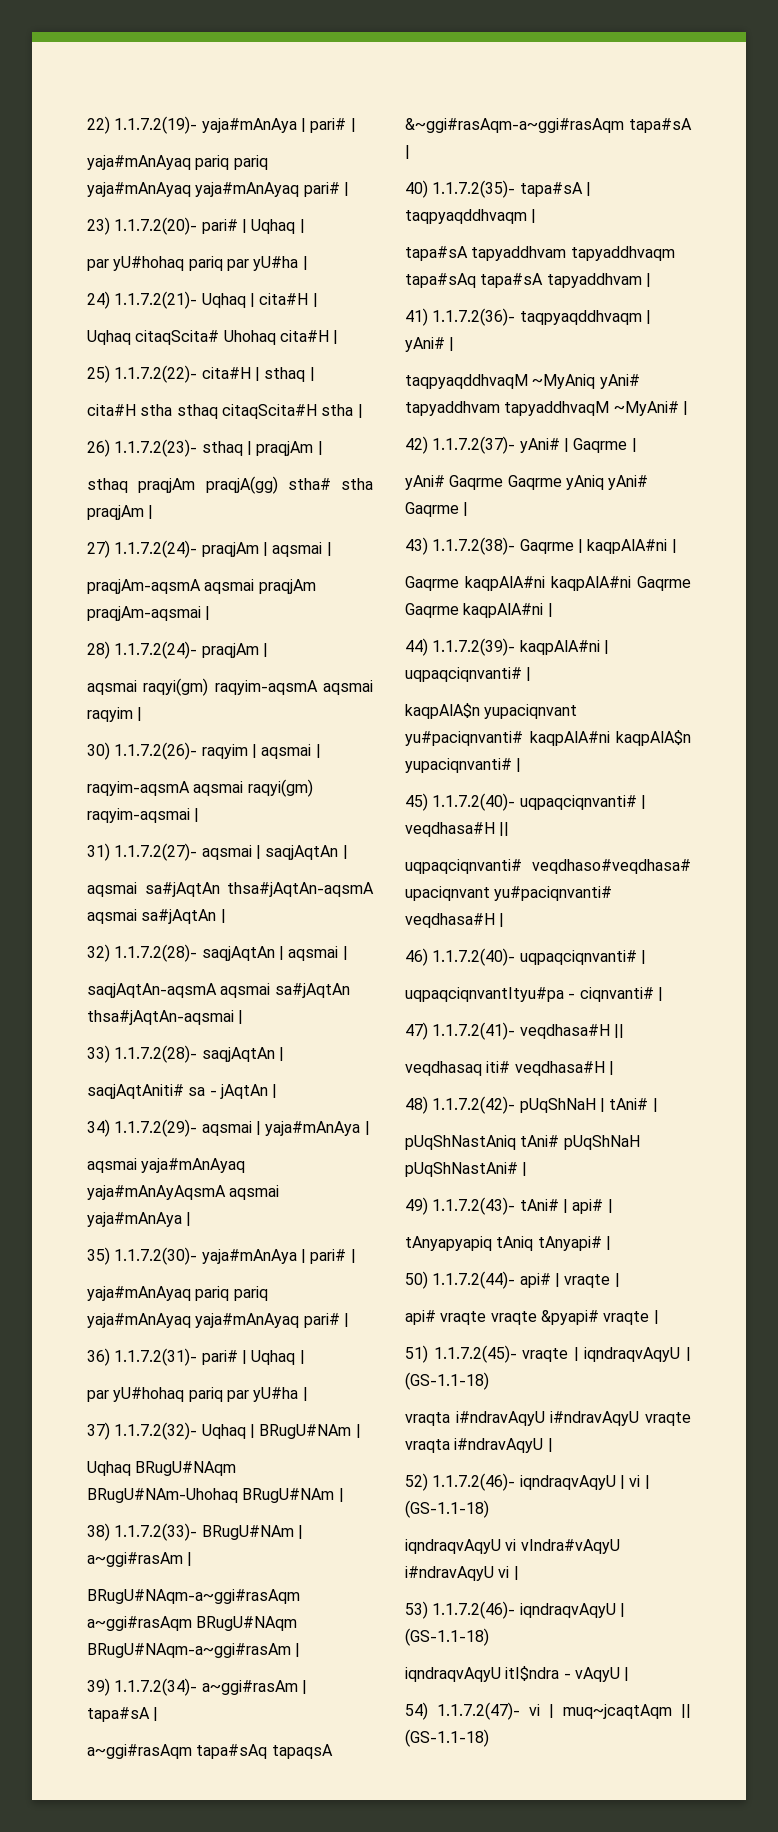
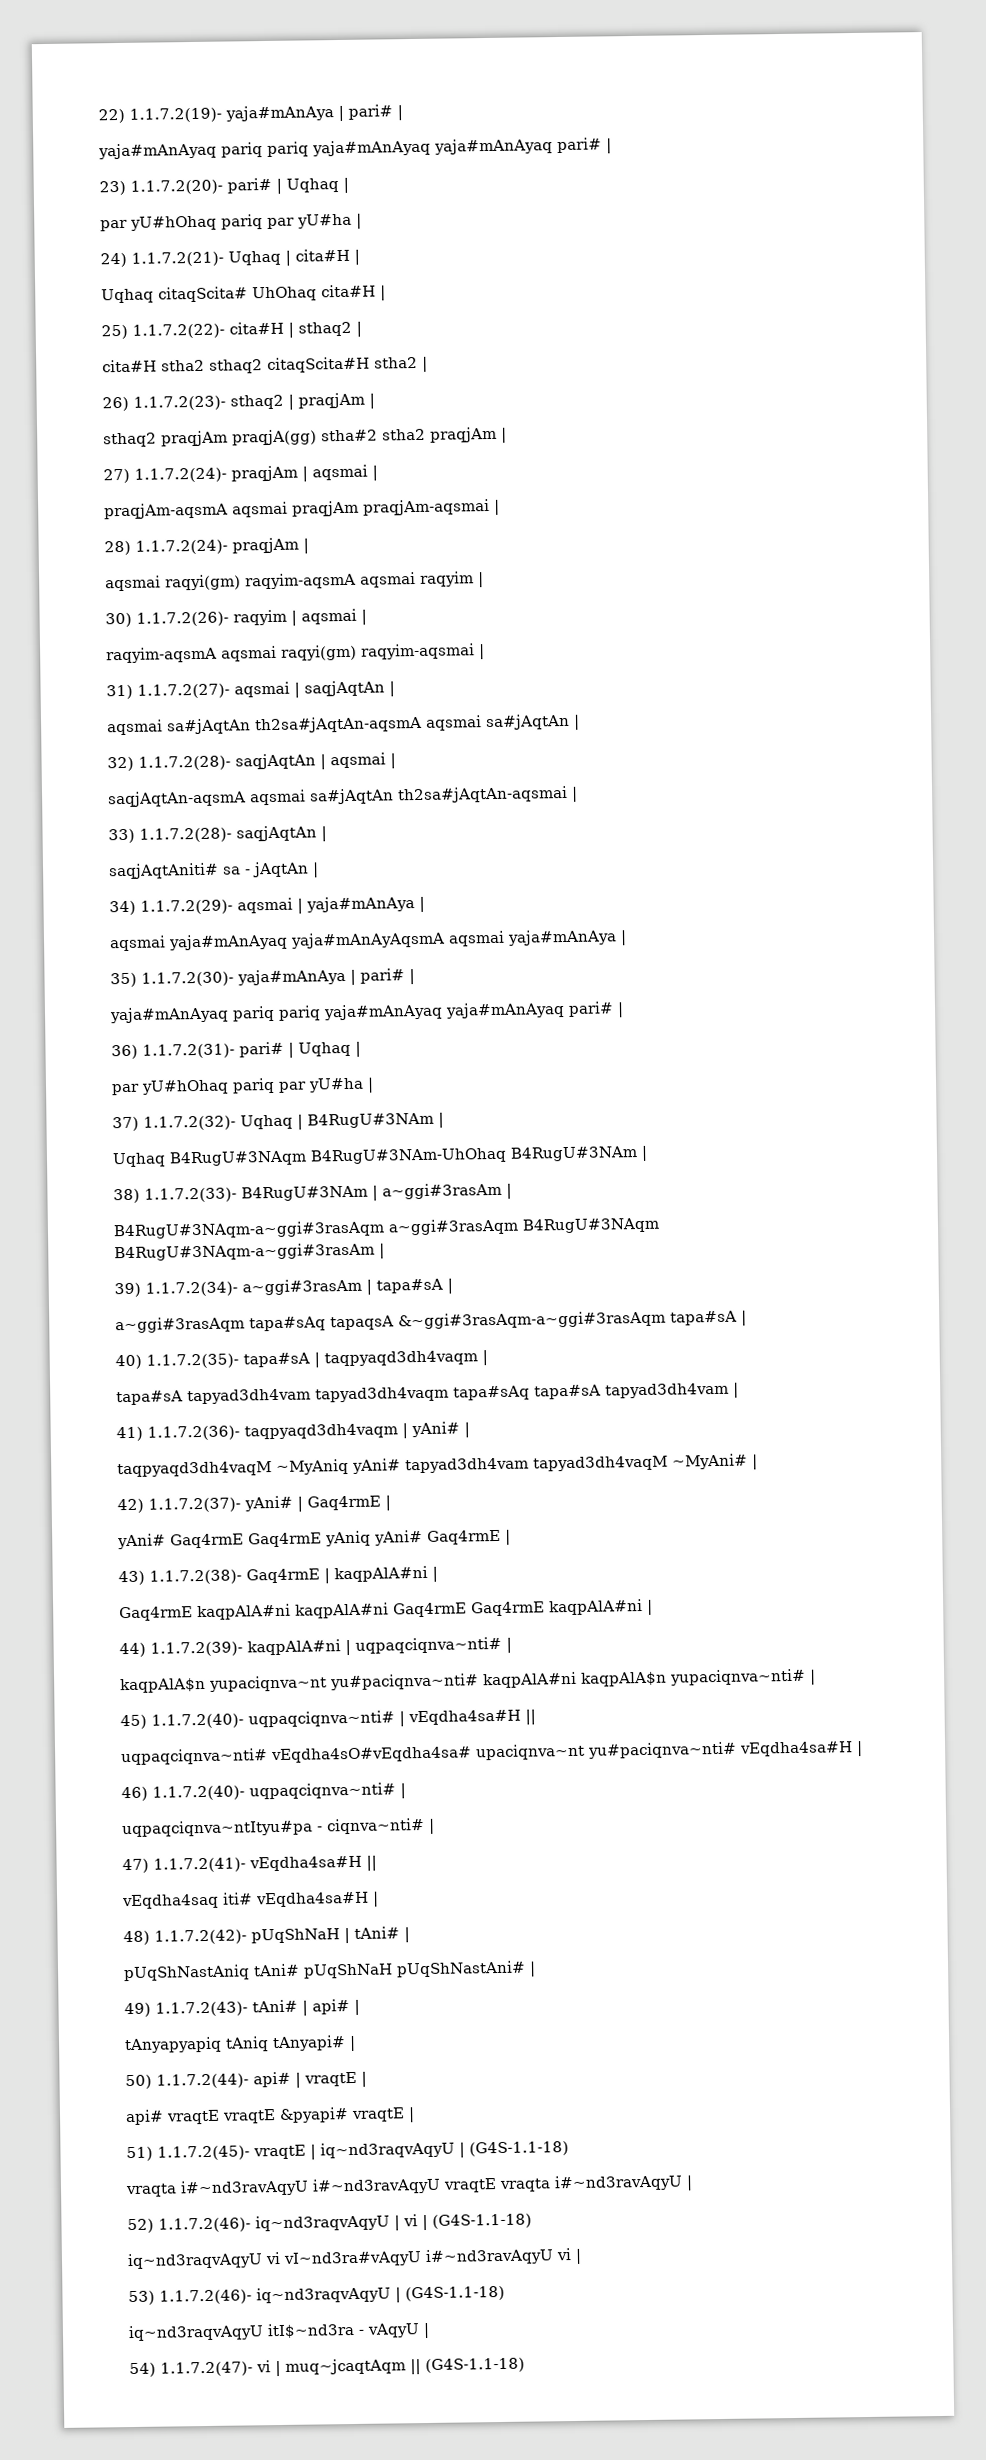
[113,256,185,271] yU#hohaq -> [130,215,217,231] yU#hOhaq
[223,330,276,345] Uhohaq -> [252,286,317,302] UhOhaq
[264,367,306,382] sthaq -> [298,321,352,337] sthaq2
[140,404,354,419] stha sthaq citaqScita#H stha -> [161,356,418,374] stha2 sthaq2 citaqScita#H stha2
[201,441,243,456] sthaq -> [230,394,284,410] sthaq2
[87,478,128,493] sthaq -> [103,432,157,448] sthaq2
[287,478,373,490] stha# stha -> [321,428,426,442] stha#2 stha2
[227,882,374,897] thsa#jAqtAn-aqsmA -> [255,715,422,734] th2sa#jAqtAn-aqsmA
[87,1010,234,1025] thsa#jAqtAn-aqsmai -> [397,785,568,804] th2sa#jAqtAn-aqsmai
[113,1387,185,1402] yU#hohaq -> [141,1079,229,1095] yU#hOhaq
[259,1424,361,1439] [87,1461,237,1476] [87,1488,335,1503] BRugU#NAm | // Uqhaq BRugU#NAqm BRugU#NAm-Uhohaq BRugU#NAm -> [307,1112,444,1129] [112,1146,638,1168] B4RugU#3NAm | // Uqhaq B4RugU#3NAqm B4RugU#3NAm-UhOhaq B4RugU#3NAm
[201,1525,303,1540] [87,1552,193,1567] [87,1589,300,1604] [87,1616,298,1631] [87,1643,291,1658] BRugU#NAm | a~ggi#rasAm | // BRugU#NAqm-a~ggi#rasAqm a~ggi#rasAqm BRugU#NAqm BRugU#NAqm-a~ggi#rasAm -> [241,1182,512,1202] [113,1217,660,1240] [114,1242,375,1262] B4RugU#3NAm | a~ggi#3rasAm | // B4RugU#3NAqm-a~ggi#3rasAqm a~ggi#3rasAqm B4RugU#3NAqm B4RugU#3NAqm-a~ggi#3rasAm
[201,1680,298,1695] a~ggi#rasAm -> [242,1278,362,1296] a~ggi#3rasAm
[87,1744,192,1759] a~ggi#rasAqm -> [115,1316,245,1334] a~ggi#3rasAqm
[405,118,624,133] &~ggi#rasAqm-a~ggi#rasAqm -> [398,1310,666,1330] &~ggi#3rasAqm-a~ggi#3rasAqm
[405,209,527,224] taqpyaqddhvaqm -> [324,1350,478,1367] taqpyaqd3dh4vaqm
[471,246,675,261] tapyaddhvam tapyaddhvaqm -> [187,1386,449,1405] tapyad3dh4vam tapyad3dh4vaqm
[546,273,642,288] tapyaddhvam -> [605,1382,729,1399] tapyad3dh4vam
[519,310,642,325] taqpyaqddhvaqm -> [244,1423,398,1440] taqpyaqd3dh4vaqm
[405,374,528,389] taqpyaqddhvaqM -> [117,1461,272,1478] taqpyaqd3dh4vaqM
[405,401,610,416] tapyaddhvam tapyaddhvaqM -> [405,1455,668,1474] tapyad3dh4vam tapyad3dh4vaqM
[573,438,628,453] Gaqrme -> [307,1495,381,1511] Gaq4rmE
[449,475,562,490] Gaqrme Gaqrme -> [170,1532,322,1549] Gaq4rmE Gaq4rmE
[405,502,459,517] Gaqrme -> [427,1529,501,1545] Gaq4rmE
[519,539,574,554] Gaqrme -> [246,1568,320,1584] Gaq4rmE
[405,576,459,591] Gaqrme -> [119,1606,193,1622] Gaq4rmE
[637,576,691,591] [405,603,459,618] Gaqrme Gaqrme -> [393,1601,545,1618] Gaq4rmE Gaq4rmE
[405,667,522,682] uqpaqciqnvanti# -> [355,1636,502,1654] uqpaqciqnva~nti#
[484,704,578,719] [405,731,523,746] yupaciqnvant yu#paciqnvanti# -> [209,1673,479,1692] yupaciqnva~nt yu#paciqnva~nti#
[405,758,512,773] yupaciqnvanti# -> [670,1668,806,1686] yupaciqnva~nti#
[519,795,646,810] [405,822,510,837] [405,859,691,874] [405,886,613,901] [405,913,495,928] uqpaqciqnvanti# | veqdhasa#H || // uqpaqciqnvanti# veqdhaso#veqdhasa# upaciqnvant yu#paciqnvanti# veqdhasa#H -> [248,1709,536,1728] [121,1741,853,1766] uqpaqciqnva~nti# | vEqdha4sa#H || // uqpaqciqnva~nti# vEqdha4sO#vEqdha4sa# upaciqnva~nt yu#paciqnva~nti# vEqdha4sa#H
[519,950,646,965] [405,987,654,1002] uqpaqciqnvanti# | // uqpaqciqnvantItyu#pa - ciqnvanti# -> [249,1782,406,1800] [122,1817,425,1838] uqpaqciqnva~nti# | // uqpaqciqnva~ntItyu#pa - ciqnva~nti#
[519,1024,624,1039] [405,1061,605,1076] veqdhasa#H || // veqdhasaq iti# veqdhasa#H -> [249,1855,377,1872] [122,1891,369,1910] vEqdha4sa#H || // vEqdha4saq iti# vEqdha4sa#H
[564,1274,611,1288] vraqte -> [304,2071,357,2087] vraqtE
[440,1310,650,1325] vraqte vraqte &pyapi# vraqte -> [166,2107,405,2125] vraqtE vraqtE &pyapi# vraqtE
[522,1347,691,1362] [405,1372,489,1390] [405,1411,691,1426] [405,1438,544,1453] vraqte | iqndraqvAqyU | (GS-1.1-18) // vraqta i#ndravAqyU i#ndravAqyU vraqte vraqta i#ndravAqyU -> [253,2141,569,2160] [125,2174,683,2198] vraqtE | iq~nd3raqvAqyU | (G4S-1.1-18) // vraqta i#~nd3ravAqyU i#~nd3ravAqyU vraqtE vraqta i#~nd3ravAqyU
[519,1475,616,1490] iqndraqvAqyU -> [255,2214,390,2232] iq~nd3raqvAqyU
[405,1500,489,1518] [405,1539,620,1554] [405,1566,494,1581] (GS-1.1-18) // iqndraqvAqyU vi vIndra#vAqyU i#ndravAqyU -> [432,2213,532,2229] [127,2248,554,2270] (G4S-1.1-18) // iq~nd3raqvAqyU vi vI~nd3ra#vAqyU i#~nd3ravAqyU
[519,1603,625,1618] [405,1628,489,1646] [405,1666,560,1682] iqndraqvAqyU | (GS-1.1-18) // iqndraqvAqyU itI$ndra -> [256,2285,505,2304] [128,2322,355,2342] iq~nd3raqvAqyU | (G4S-1.1-18) // iq~nd3raqvAqyU itI$~nd3ra
[405,1729,489,1747] (GS-1.1-18) -> [425,2357,525,2374] (G4S-1.1-18)

